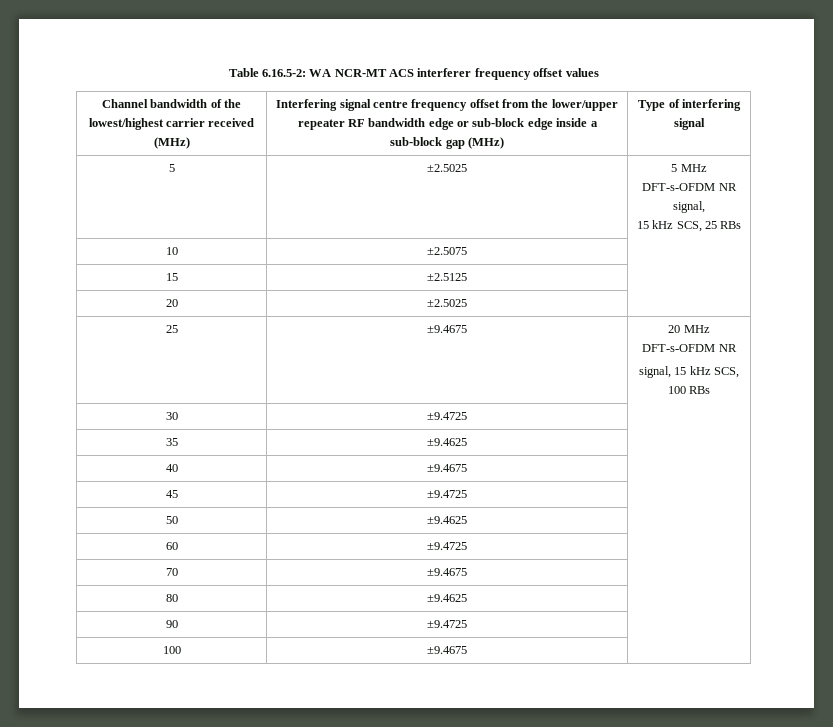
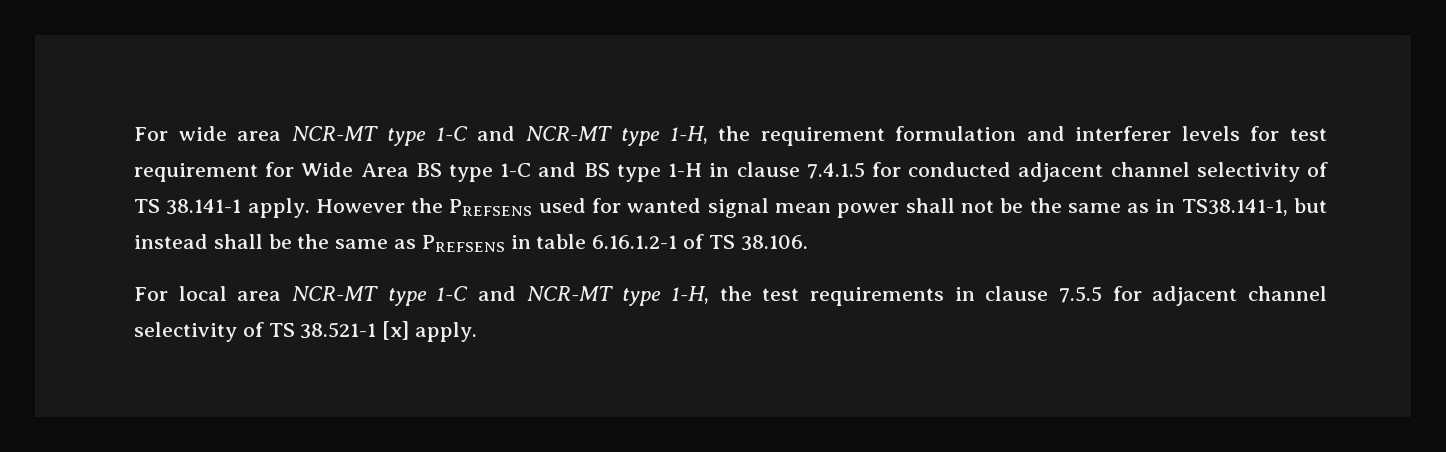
[228,68,599,80] [101,99,242,108] [88,118,255,130] [153,137,190,149] [276,99,618,111] [297,118,598,130] [390,137,504,149] [638,99,741,111] [674,118,705,130] [168,164,175,172] [427,164,467,172] [671,164,707,172] [642,183,737,191] [673,201,705,213] [636,220,742,232] [165,247,178,255] [427,247,467,255] [165,273,178,281] [427,273,467,281] [165,299,178,307] [427,299,467,307] [165,325,178,333] [427,325,467,333] [668,325,710,333] [642,344,737,352] [638,366,740,378] [667,386,711,394] [165,412,178,420] [427,412,467,420] [165,438,178,446] [427,438,467,446] [165,464,178,472] [427,464,467,472] [165,490,178,498] [427,490,467,498] [165,516,178,524] [427,516,467,524] [165,542,178,550] [427,542,467,550] [165,568,178,576] [427,568,467,576] [165,594,178,602] [427,594,467,602] [165,620,178,628] [427,620,467,628] [162,646,181,654] [427,646,467,654] Table 6.16.5-2: WA NCR-MT ACS interferer frequency offset values // Channel bandwidth of the lowest/highest carrier received (MHz) | Interfering signal centre frequency offset from the lower/upper repeater RF bandwidth edge or sub-block edge inside a sub-block gap (MHz) | Type of interfering signal // 5 | ±2.5025 | 5 MHz DFT-s-OFDM NR signal, // 15 kHz SCS, 25 RBs // 10 | ±2.5075 | // 15 | ±2.5125 | // 20 | ±2.5025 | // 25 | ±9.4675 | 20 MHz DFT-s-OFDM NR // signal, 15 kHz SCS, 100 RBs // 30 | ±9.4725 | // 35 | ±9.4625 | // 40 | ±9.4675 | // 45 | ±9.4725 | // 50 | ±9.4625 | // 60 | ±9.4725 | // 70 | ±9.4675 | // 80 | ±9.4625 | // 90 | ±9.4725 | // 100 | ±9.4675 | -> [134,126,1327,146] [134,162,1328,182] [134,198,1327,218] [134,234,808,252] [134,286,1328,306] [134,321,478,342] For wide area NCR-MT type 1-C and NCR-MT type 1-H, the requirement formulation and interferer levels for test requirement for Wide Area BS type 1-C and BS type 1-H in clause 7.4.1.5 for conducted adjacent channel selectivity of TS 38.141-1 apply. However the PREFSENS used for wanted signal mean power shall not be the same as in TS38.141-1, but instead shall be the same as PREFSENS in table 6.16.1.2-1 of TS 38.106. // For local area NCR-MT type 1-C and NCR-MT type 1-H, the test requirements in clause 7.5.5 for adjacent channel selectivity of TS 38.521-1 [x] apply.

